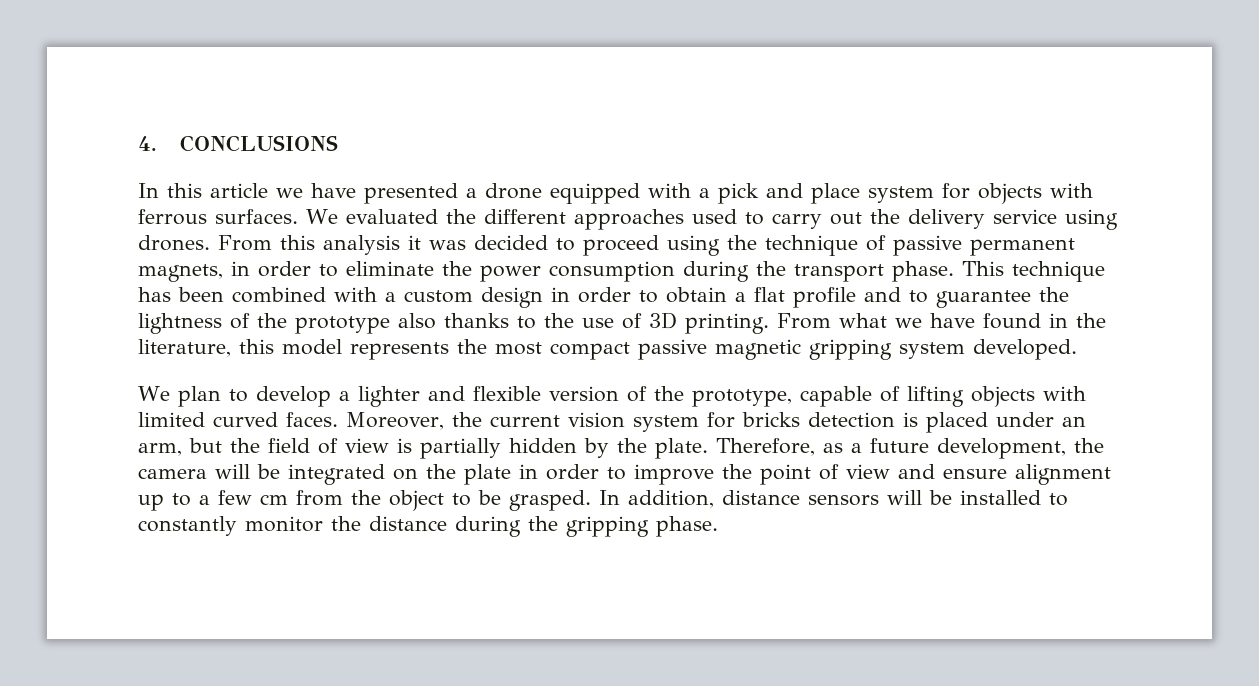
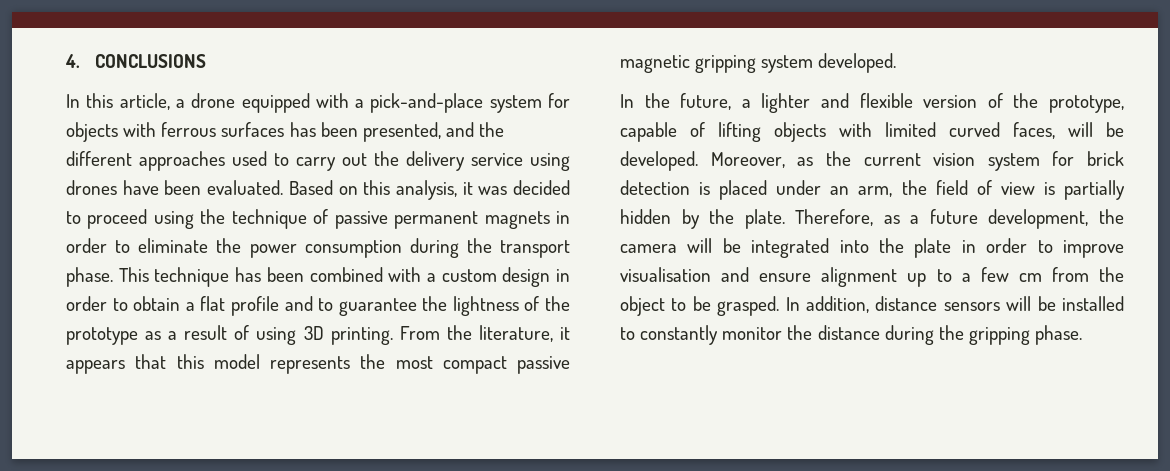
[210,183,458,204] article we have presented -> [119,93,170,110] article,
[718,183,860,204] pick and place -> [370,93,484,113] pick-and-place
[215,209,438,224] surfaces. We evaluated -> [221,122,474,142] surfaces has been presented, and
[138,235,400,255] drones. From this analysis -> [66,180,457,200] drones have been evaluated. Based on this analysis,
[138,264,223,282] magnets, -> [484,211,550,229] magnets
[398,312,1106,334] [138,339,231,357] also thanks to the use of 3D printing. From what we have found in the literature, -> [145,325,570,345] [66,354,167,374] as a result of using 3D printing. From the literature, it appears that
[138,386,331,407] We plan to develop -> [620,93,732,110] In the future,
[286,412,444,430] faces. Moreover, -> [1013,122,1124,139] [620,151,814,171] faces, will be developed. Moreover, as
[741,412,800,427] bricks -> [1087,151,1124,166] brick
[189,438,222,453] but -> (893, 191) none
[393,468,418,480] on -> [839,240,869,253] into
[722,464,890,485] the point of view -> [620,267,711,282] visualisation

